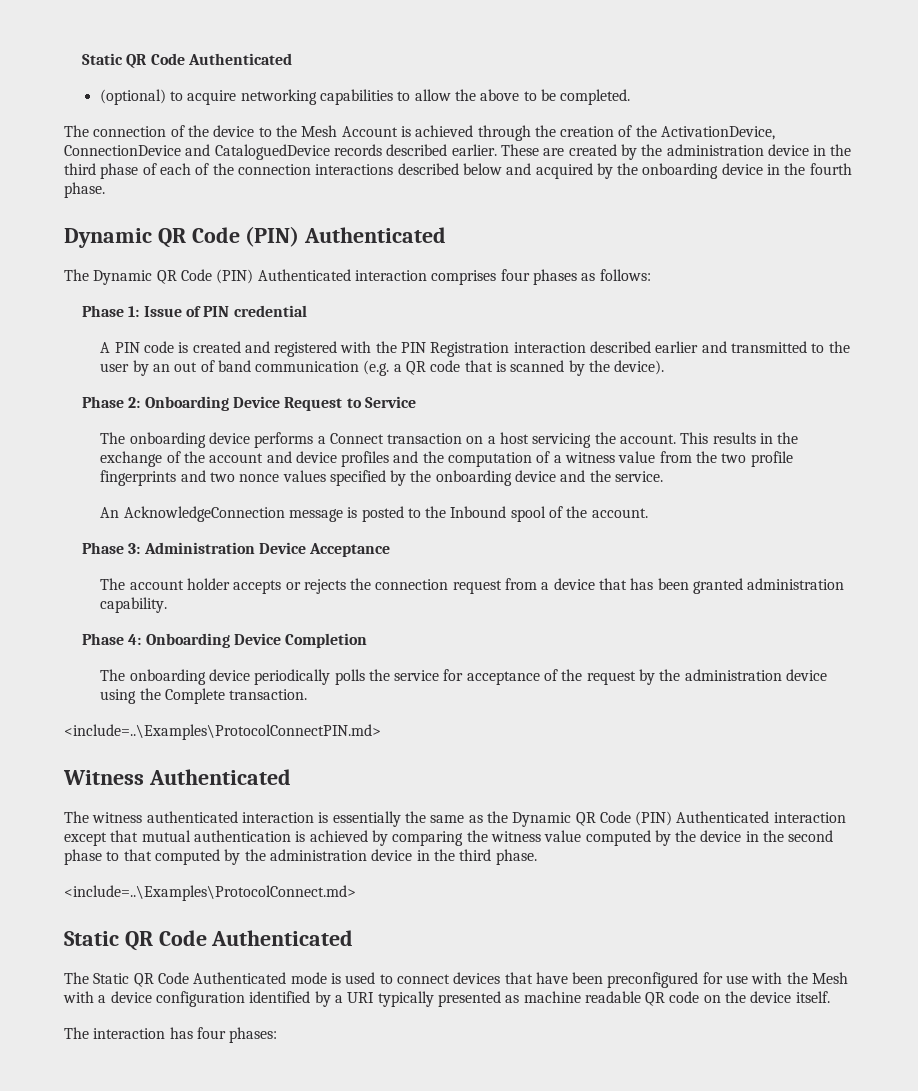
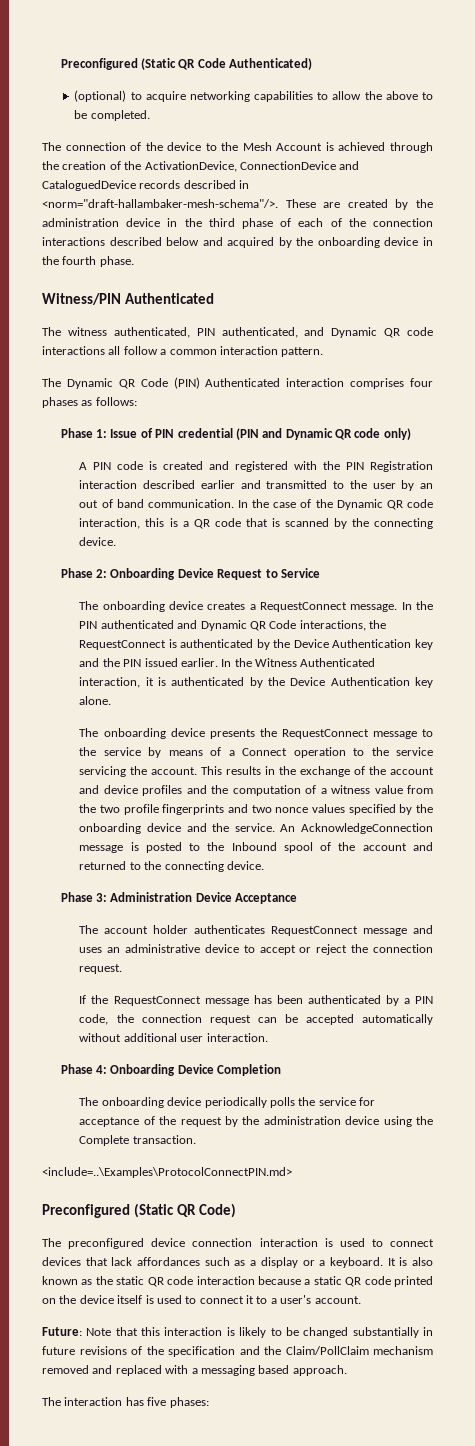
[82,53,293,68] Static QR Code Authenticated -> [60,58,313,70] Preconfigured (Static QR Code Authenticated)
[451,144,497,156] earlier. -> [239,180,250,189] [42,199,278,208] in <norm="draft-hallambaker-mesh-schema"/>.
[64,226,447,248] Dynamic QR Code (PIN) Authenticated -> [42,293,214,305] [42,327,433,338] [42,346,324,357] Witness/PIN Authenticated // The witness authenticated, PIN authenticated, and Dynamic QR code interactions all follow a common interaction pattern.
(307, 311) none -> [235,428,411,440] (PIN and Dynamic QR code only)
[255,360,390,376] communication (e.g. -> [147,499,433,510] [79,518,178,529] communication. In the case of the Dynamic QR code interaction, this is
[614,360,665,375] device). -> [374,518,433,529] [79,537,117,546] connecting device.
[254,432,530,448] performs a Connect transaction on a host -> [207,601,434,612] [79,620,387,631] [79,639,433,650] [79,658,376,667] [79,677,434,688] [79,696,112,705] [79,728,433,739] [79,747,433,758] creates a RequestConnect message. In the PIN authenticated and Dynamic QR Code interactions, the RequestConnect is authenticated by the Device Authentication key and the PIN issued earlier. In the Witness Authenticated interaction, it is authenticated by the Device Authentication key alone. // The onboarding device presents the RequestConnect message to the service by means of a Connect operation to the service
(664, 476) // -> (275, 827) none
[591,508,648,518] account. -> [362,842,433,851] [79,861,264,872] account and returned to the connecting device.
[233,578,845,594] [100,597,168,613] accepts or rejects the connection request from a device that has been granted administration capability. -> [194,925,433,936] [79,944,433,955] [79,964,123,974] [79,995,433,1006] [79,1014,434,1025] [79,1033,268,1042] authenticates RequestConnect message and uses an administrative device to accept or reject the connection request. // If the RequestConnect message has been authenticated by a PIN code, the connection request can be accepted automatically without additional user interaction.
[63,769,291,785] [64,811,846,827] [64,830,834,846] [64,849,537,865] [64,885,356,901] [64,930,354,951] [64,972,327,987] Witness Authenticated // The witness authenticated interaction is essentially the same as the Dynamic QR Code (PIN) Authenticated interaction except that mutual authentication is achieved by comparing the witness value computed by the device in the second phase to that computed by the administration device in the third phase. // <include=..\Examples\ProtocolConnect.md> // Static QR Code Authenticated // The Static QR Code Authenticated mode -> [42,1203,236,1218] [42,1238,318,1249] Preconfigured (Static QR Code) // The preconfigured device connection interaction
[535,972,849,988] [63,991,830,1007] have been preconfigured for use with the Mesh with a device configuration identified by a URI typically presented as machine readable QR code on the device itself. -> [111,1257,433,1268] [42,1276,434,1287] [42,1295,361,1304] [42,1327,434,1338] [42,1346,433,1357] [42,1365,347,1376] lack affordances such as a display or a keyboard. It is also known as the static QR code interaction because a static QR code printed on the device itself is used to connect it to a user's account. // Future: Note that this interaction is likely to be changed substantially in future revisions of the specification and the Claim/PollClaim mechanism removed and replaced with a messaging based approach.
[196,1027,226,1039] four -> [147,1397,167,1406] five

